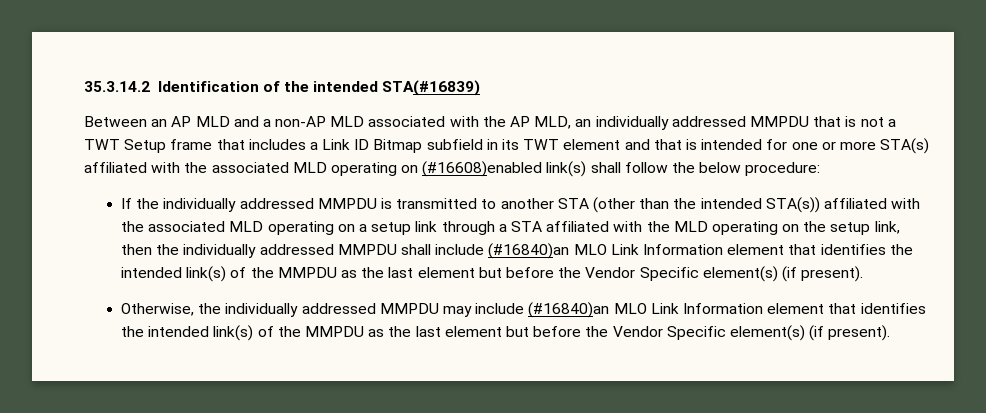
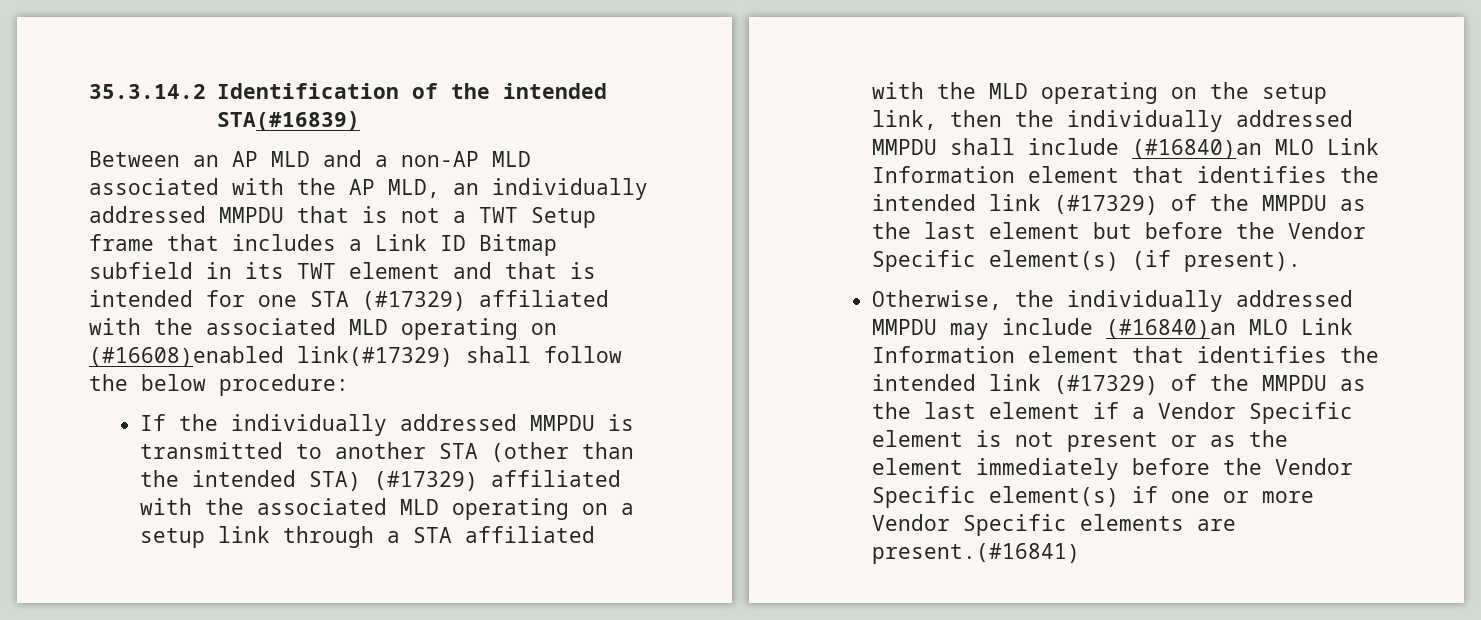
[821,138,930,154] or more STA(s) -> [310,291,466,311] STA (#17329)
[546,161,587,177] link(s) -> [297,346,453,367] link(#17329)
[765,197,820,213] STA(s)) -> [309,471,479,491] STA) (#17329)
[186,266,227,282] link(s) -> [989,194,1159,215] link (#17329)
[213,325,891,341] link(s) of the MMPDU as the last element but before the Vendor Specific element(s) (if present). -> [989,374,1367,395] [872,402,1354,424] [872,430,1289,452] [872,458,1354,480] [872,486,1315,508] [872,514,1237,536] [872,543,1081,564] link (#17329) of the MMPDU as the last element if a Vendor Specific element is not present or as the element immediately before the Vendor Specific element(s) if one or more Vendor Specific elements are present.(#16841)

